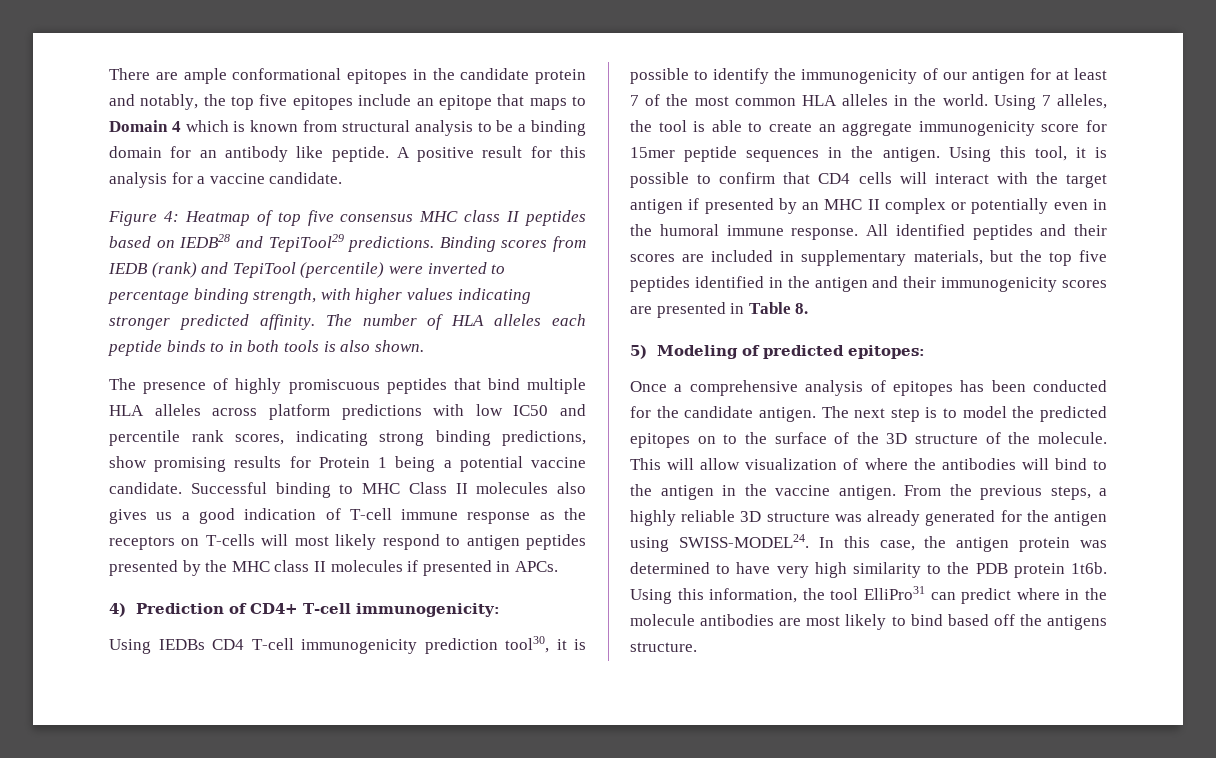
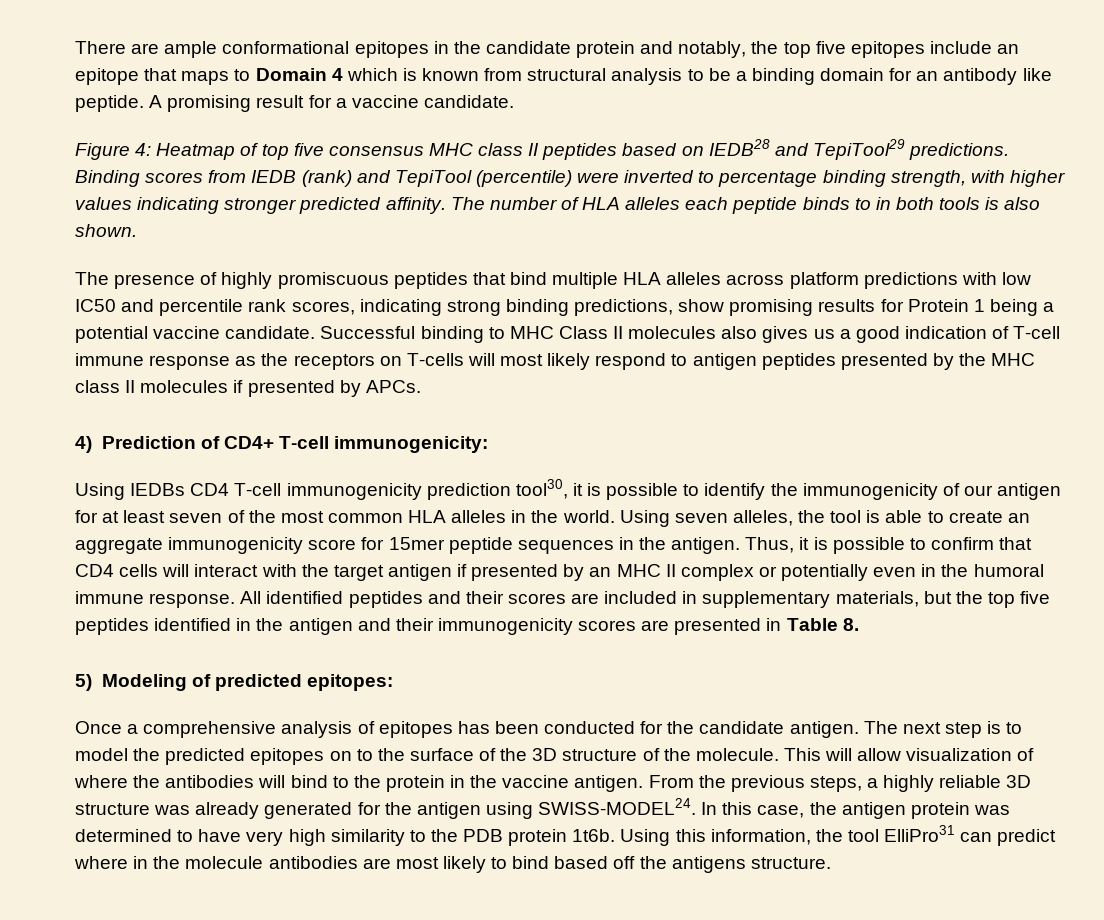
[417,147,475,162] positive -> [167,95,252,112] promising
[560,146,586,158] [109,172,193,188] this analysis for -> (332, 101) none
[496,561,511,572] in -> [339,380,361,397] by
[630,95,639,106] 7 -> [169,513,223,523] seven
[1041,95,1051,106] 7 -> [674,513,728,523] seven
[948,146,1067,162] Using this tool, -> [745,537,795,553] Thus,
[660,485,714,500] antigen -> [385,775,445,792] protein

